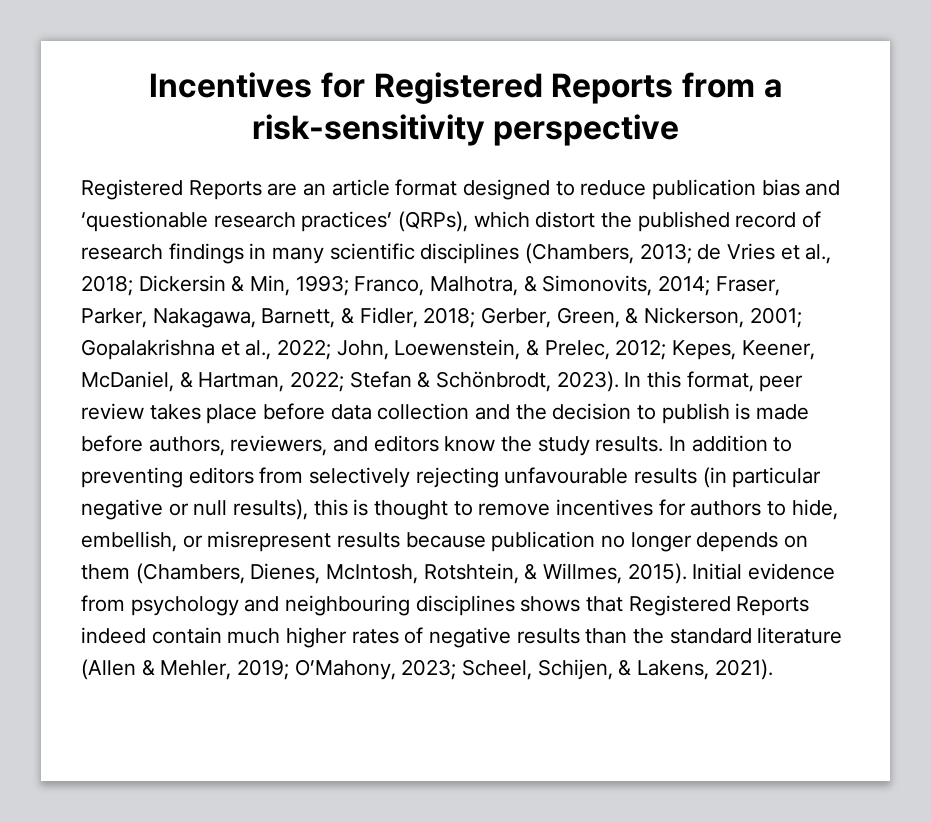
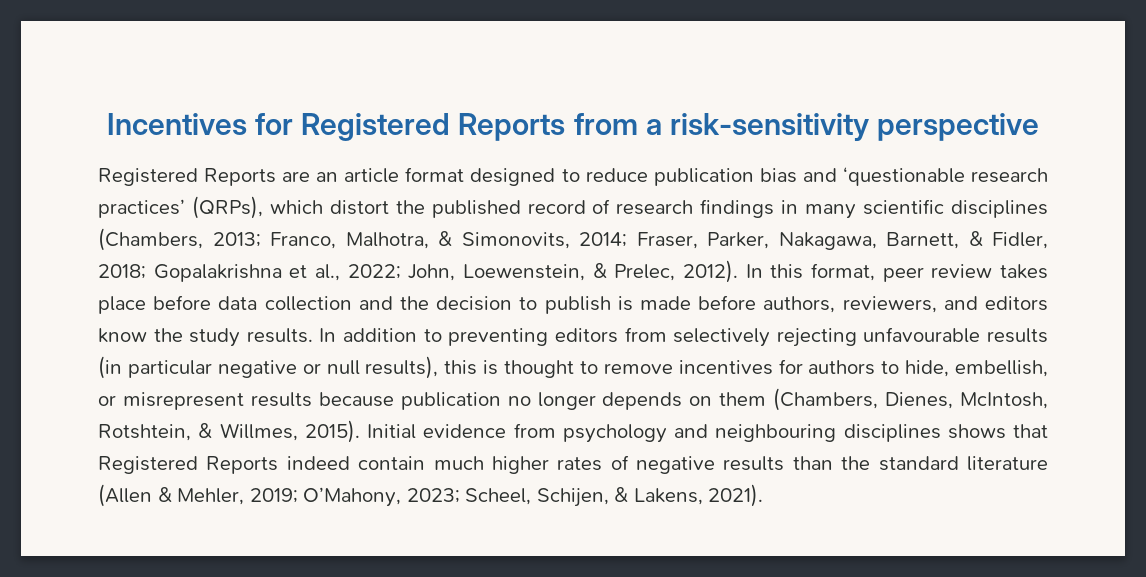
[697,243,832,264] [81,275,349,296] de Vries et al., 2018; Dickersin & Min, 1993; -> (261, 239) none
[481,307,802,328] Gerber, Green, & Nickerson, 2001; -> (146, 271) none
[615,339,815,360] [81,371,619,392] 2012; Kepes, Keener, McDaniel, & Hartman, 2022; Stefan & Schönbrodt, 2023). -> [683,260,738,283] 2012).

